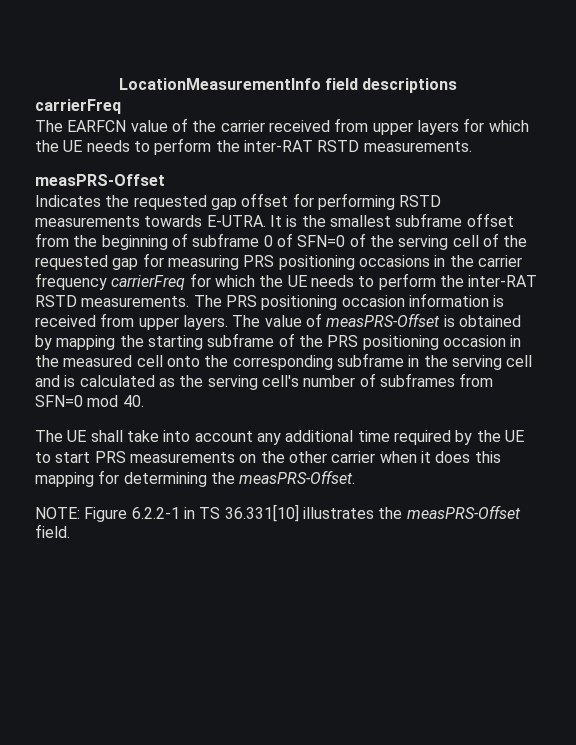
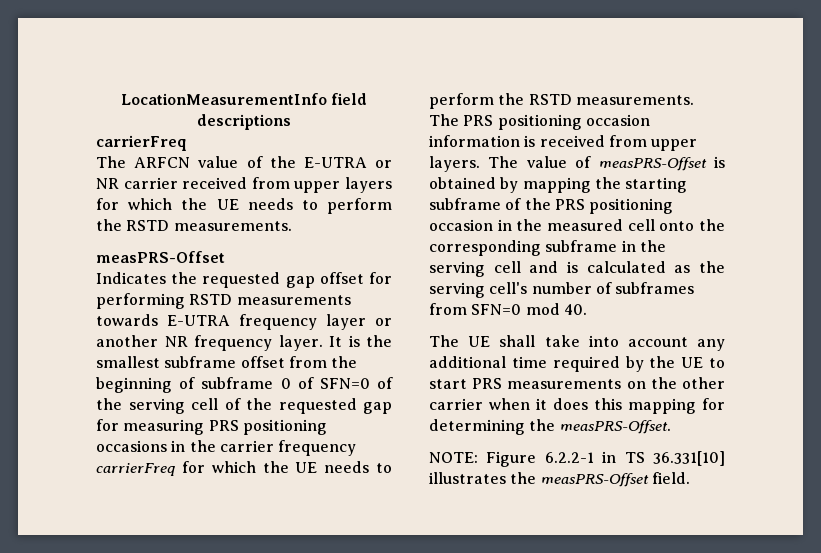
[67,120,127,132] EARFCN -> [134,157,191,168] ARFCN
(217, 126) none -> [303,157,392,168] [96,178,119,189] E-UTRA or NR
[243,140,313,152] inter-RAT -> (122, 225) none
[206,215,266,227] E-UTRA. -> [167,314,392,330] [96,335,323,351] E-UTRA frequency layer or another NR frequency layer.
[468,275,538,287] inter-RAT -> (525, 99) none

